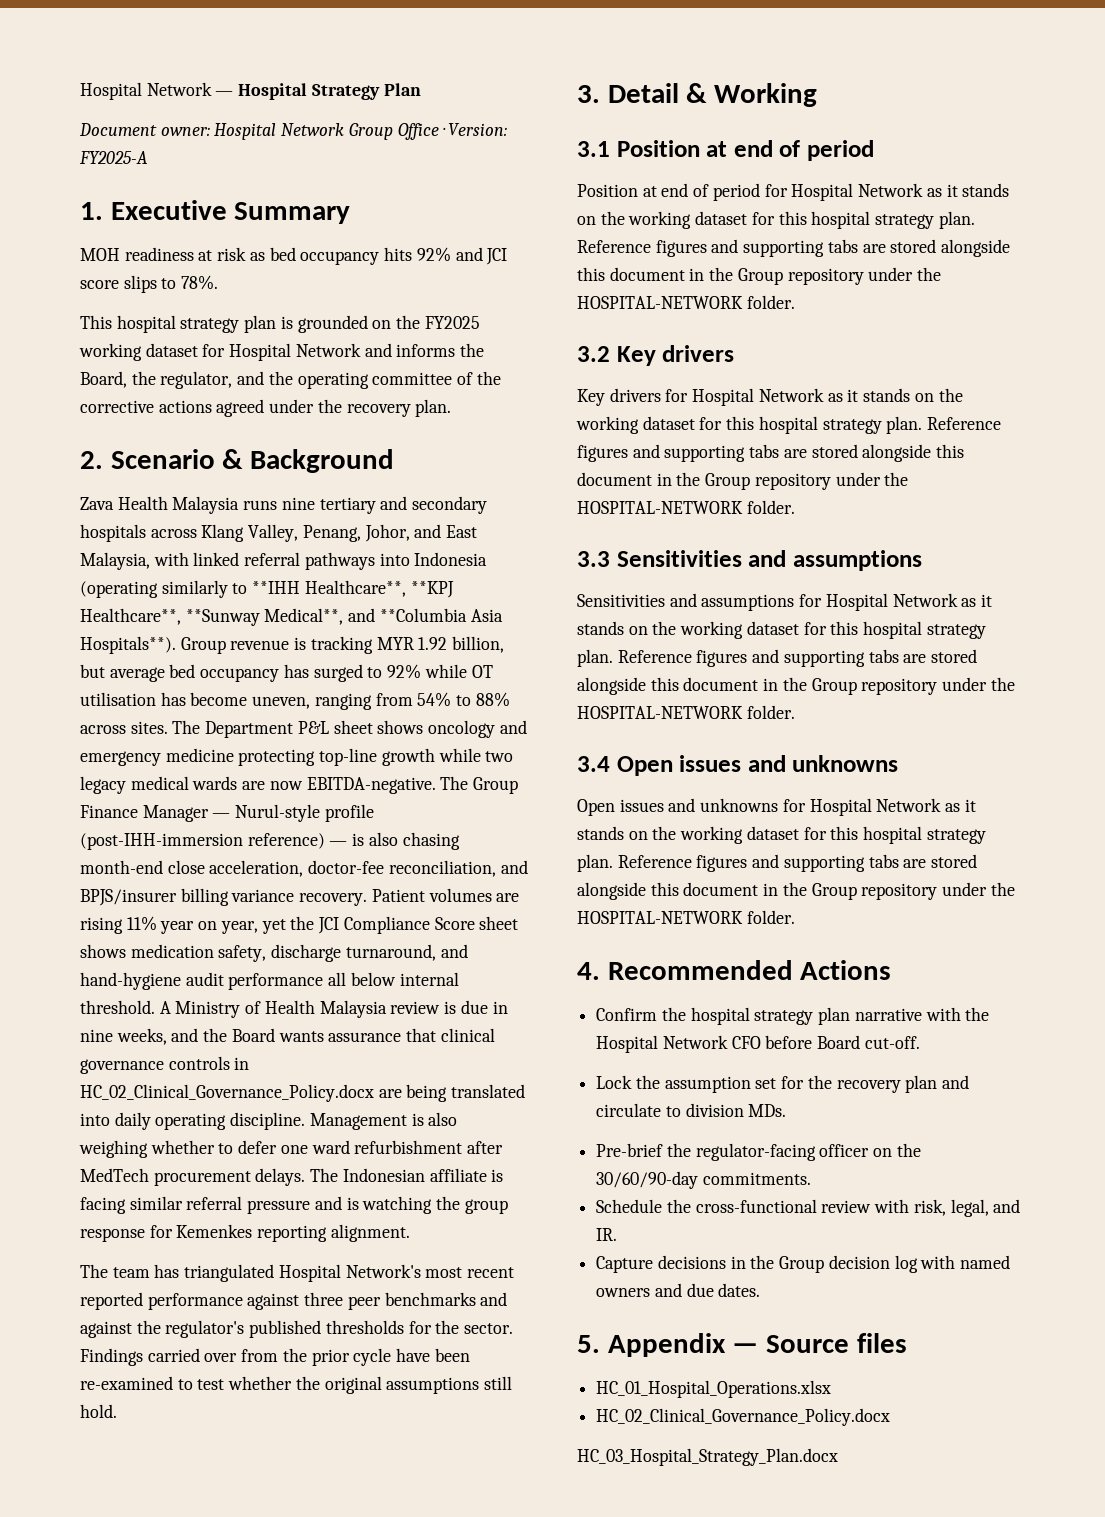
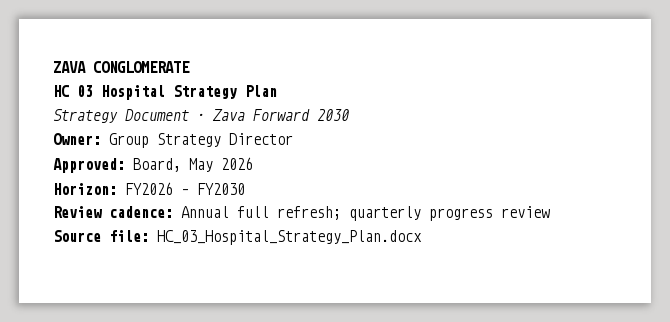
[80,82,234,100] Hospital Network — -> [53,61,190,73] [53,85,93,97] ZAVA CONGLOMERATE // HC 03
[79,123,508,140] [79,151,148,164] [80,200,351,224] [80,247,508,265] [80,275,219,293] [80,315,480,333] [79,343,485,361] [80,371,501,389] [80,399,452,417] [80,449,395,473] [80,496,488,514] [80,524,478,542] [80,552,488,570] [80,580,454,598] [80,608,503,626] [80,636,505,654] [80,664,493,682] [80,692,510,710] [80,720,527,738] [80,748,514,766] [80,776,519,794] [80,804,374,822] [80,832,460,850] [80,860,528,877] [80,888,520,906] [80,916,519,934] [80,944,468,962] [80,972,459,990] [80,1000,508,1018] [80,1028,495,1045] [80,1056,250,1074] [80,1084,526,1102] [80,1112,458,1130] [79,1140,504,1158] [80,1168,504,1186] [80,1196,508,1214] [80,1224,410,1242] [80,1264,515,1282] [80,1292,508,1310] [80,1320,514,1338] [80,1348,470,1366] [80,1376,513,1394] [80,1404,117,1418] [577,83,818,107] [577,140,875,161] [577,183,1010,201] [577,211,975,229] [577,239,1011,257] [577,267,942,285] [577,295,795,309] [577,345,735,366] [577,388,963,406] [576,416,1002,434] [577,444,965,462] [577,472,909,490] [577,500,795,514] [577,550,922,571] [577,593,993,611] [577,621,986,639] [577,649,978,667] [577,677,1015,695] [577,705,795,719] [577,755,899,776] [577,798,976,816] [577,826,986,844] [577,854,978,872] [577,882,1015,900] [577,910,795,924] [577,960,892,980] [596,1007,990,1025] [596,1035,920,1053] [596,1075,970,1093] [596,1103,787,1117] [596,1143,921,1161] [596,1171,811,1189] [596,1199,1021,1217] [596,1228,618,1241] [596,1255,1011,1273] [596,1283,761,1297] [577,1333,907,1357] [596,1380,832,1398] [596,1408,891,1426] Document owner: Hospital Network Group Office · Version: FY2025-A // 1. Executive Summary // MOH readiness at risk as bed occupancy hits 92% and JCI score slips to 78%. // This hospital strategy plan is grounded on the FY2025 working dataset for Hospital Network and informs the Board, the regulator, and the operating committee of the corrective actions agreed under the recovery plan. // 2. Scenario & Background // Zava Health Malaysia runs nine tertiary and secondary hospitals across Klang Valley, Penang, Johor, and East Malaysia, with linked referral pathways into Indonesia (operating similarly to **IHH Healthcare**, **KPJ Healthcare**, **Sunway Medical**, and **Columbia Asia Hospitals**). Group revenue is tracking MYR 1.92 billion, but average bed occupancy has surged to 92% while OT utilisation has become uneven, ranging from 54% to 88% across sites. The Department P&L sheet shows oncology and emergency medicine protecting top-line growth while two legacy medical wards are now EBITDA-negative. The Group Finance Manager — Nurul-style profile (post-IHH-immersion reference) — is also chasing month-end close acceleration, doctor-fee reconciliation, and BPJS/insurer billing variance recovery. Patient volumes are rising 11% year on year, yet the JCI Compliance Score sheet shows medication safety, discharge turnaround, and hand-hygiene audit performance all below internal threshold. A Ministry of Health Malaysia review is due in nine weeks, and the Board wants assurance that clinical governance controls in HC_02_Clinical_Governance_Policy.docx are being translated into daily operating discipline. Management is also weighing whether to defer one ward refurbishment after MedTech procurement delays. The Indonesian affiliate is facing similar referral pressure and is watching the group response for Kemenkes reporting alignment. // The team has triangulated Hospital Network's most recent reported performance against three peer benchmarks and against the regulator's published thresholds for the sector. Findings carried over from the prior cycle have been re-examined to test whether the original assumptions still hold. // 3. Detail & Working // 3.1 Position at end of period // Position at end of period for Hospital Network as it stands on the working dataset for this hospital strategy plan. Reference figures and supporting tabs are stored alongside this document in the Group repository under the HOSPITAL-NETWORK folder. // 3.2 Key drivers // Key drivers for Hospital Network as it stands on the working dataset for this hospital strategy plan. Reference figures and supporting tabs are stored alongside this document in the Group repository under the HOSPITAL-NETWORK folder. // 3.3 Sensitivities and assumptions // Sensitivities and assumptions for Hospital Network as it stands on the working dataset for this hospital strategy plan. Reference figures and supporting tabs are stored alongside this document in the Group repository under the HOSPITAL-NETWORK folder. // 3.4 Open issues and unknowns // Open issues and unknowns for Hospital Network as it stands on the working dataset for this hospital strategy plan. Reference figures and supporting tabs are stored alongside this document in the Group repository under the HOSPITAL-NETWORK folder. // 4. Recommended Actions // Confirm the hospital strategy plan narrative with the Hospital Network CFO before Board cut-off. // Lock the assumption set for the recovery plan and circulate to division MDs. // Pre-brief the regulator-facing officer on the 30/60/90-day commitments. // Schedule the cross-functional review with risk, legal, and IR. // Capture decisions in the Group decision log with named owners and due dates. // 5. Appendix — Source files // HC_01_Hospital_Operations.xlsx // HC_02_Clinical_Governance_Policy.docx // -> [53,109,349,123] [53,133,293,148] [53,157,253,173] [53,182,245,195] [53,206,550,221] [53,230,149,242] Strategy Document · Zava Forward 2030 // Owner: Group Strategy Director // Approved: Board, May 2026 // Horizon: FY2026 – FY2030 // Review cadence: Annual full refresh; quarterly progress review // Source file:

